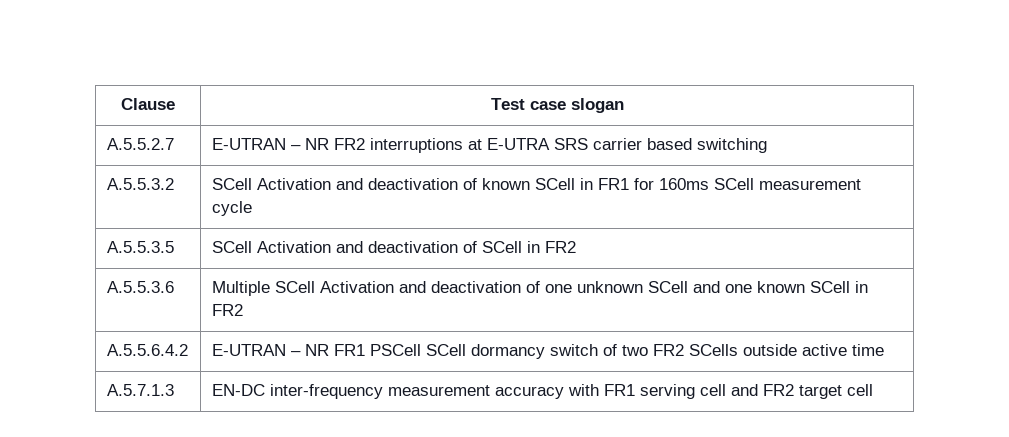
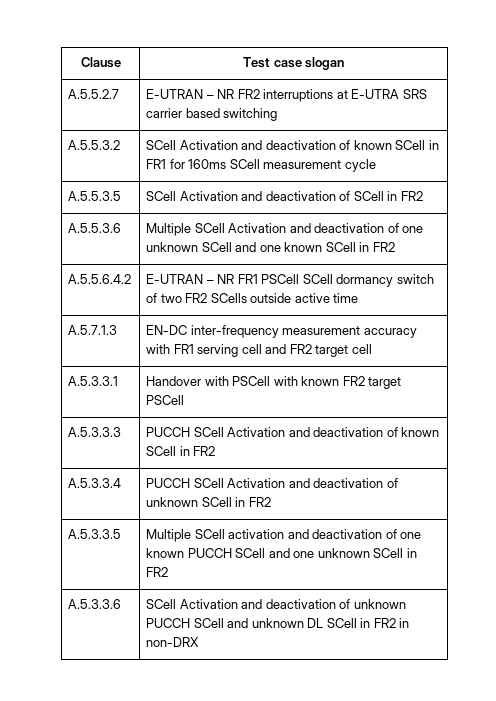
(873, 390) none -> [68,376,119,386] [146,376,402,389] [146,395,185,405] [68,427,122,437] [146,427,440,437] [146,446,216,456] [68,478,122,488] [146,478,398,488] [146,497,271,507] [68,529,122,539] [146,529,422,542] [146,548,417,558] [146,567,169,577] [68,599,122,609] [146,599,406,609] [146,618,410,628] [146,637,200,647] // A.5.3.3.1 | Handover with PSCell with known FR2 target PSCell // A.5.3.3.3 | PUCCH SCell Activation and deactivation of known SCell in FR2 // A.5.3.3.4 | PUCCH SCell Activation and deactivation of unknown SCell in FR2 // A.5.3.3.5 | Multiple SCell activation and deactivation of one known PUCCH SCell and one unknown SCell in FR2 // A.5.3.3.6 | SCell Activation and deactivation of unknown PUCCH SCell and unknown DL SCell in FR2 in non-DRX

